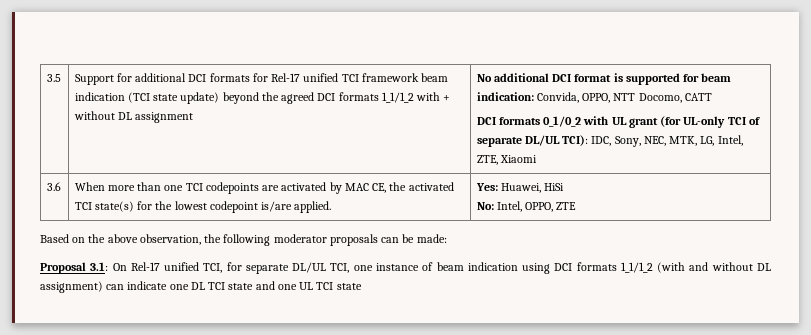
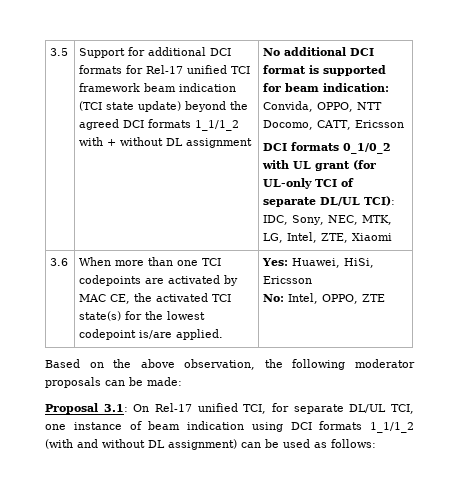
[684,93,712,101] CATT -> [317,120,405,130] CATT, Ericsson
[544,183,565,191] HiSi -> [344,258,375,268] [263,276,313,284] HiSi, Ericsson
[127,281,362,290] indicate one DL TCI state and one UL TCI state -> [265,439,376,448] be used as follows:

